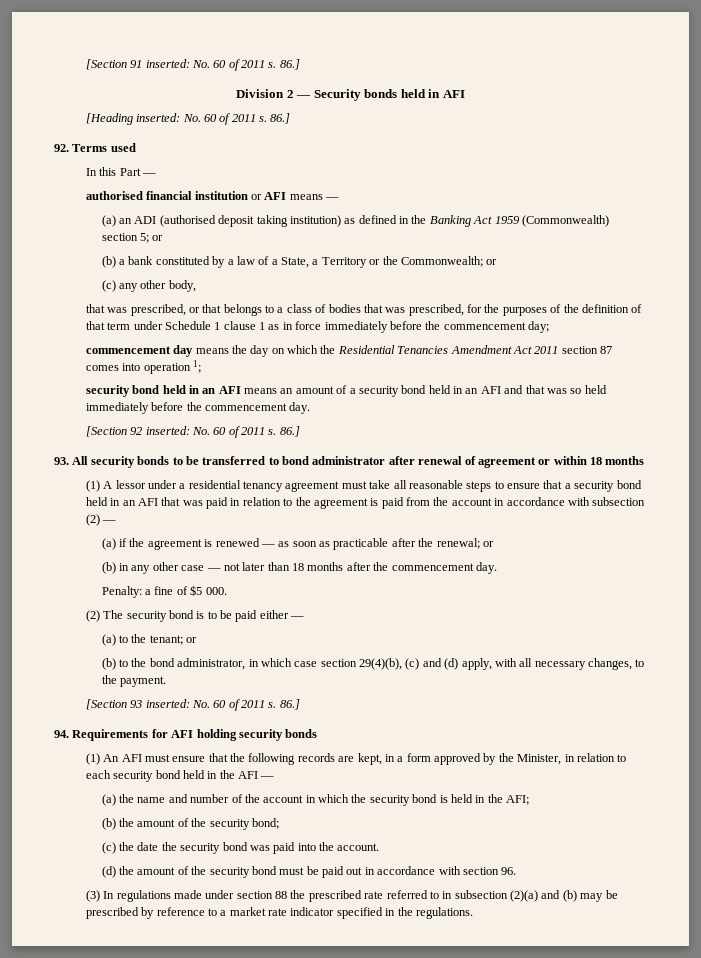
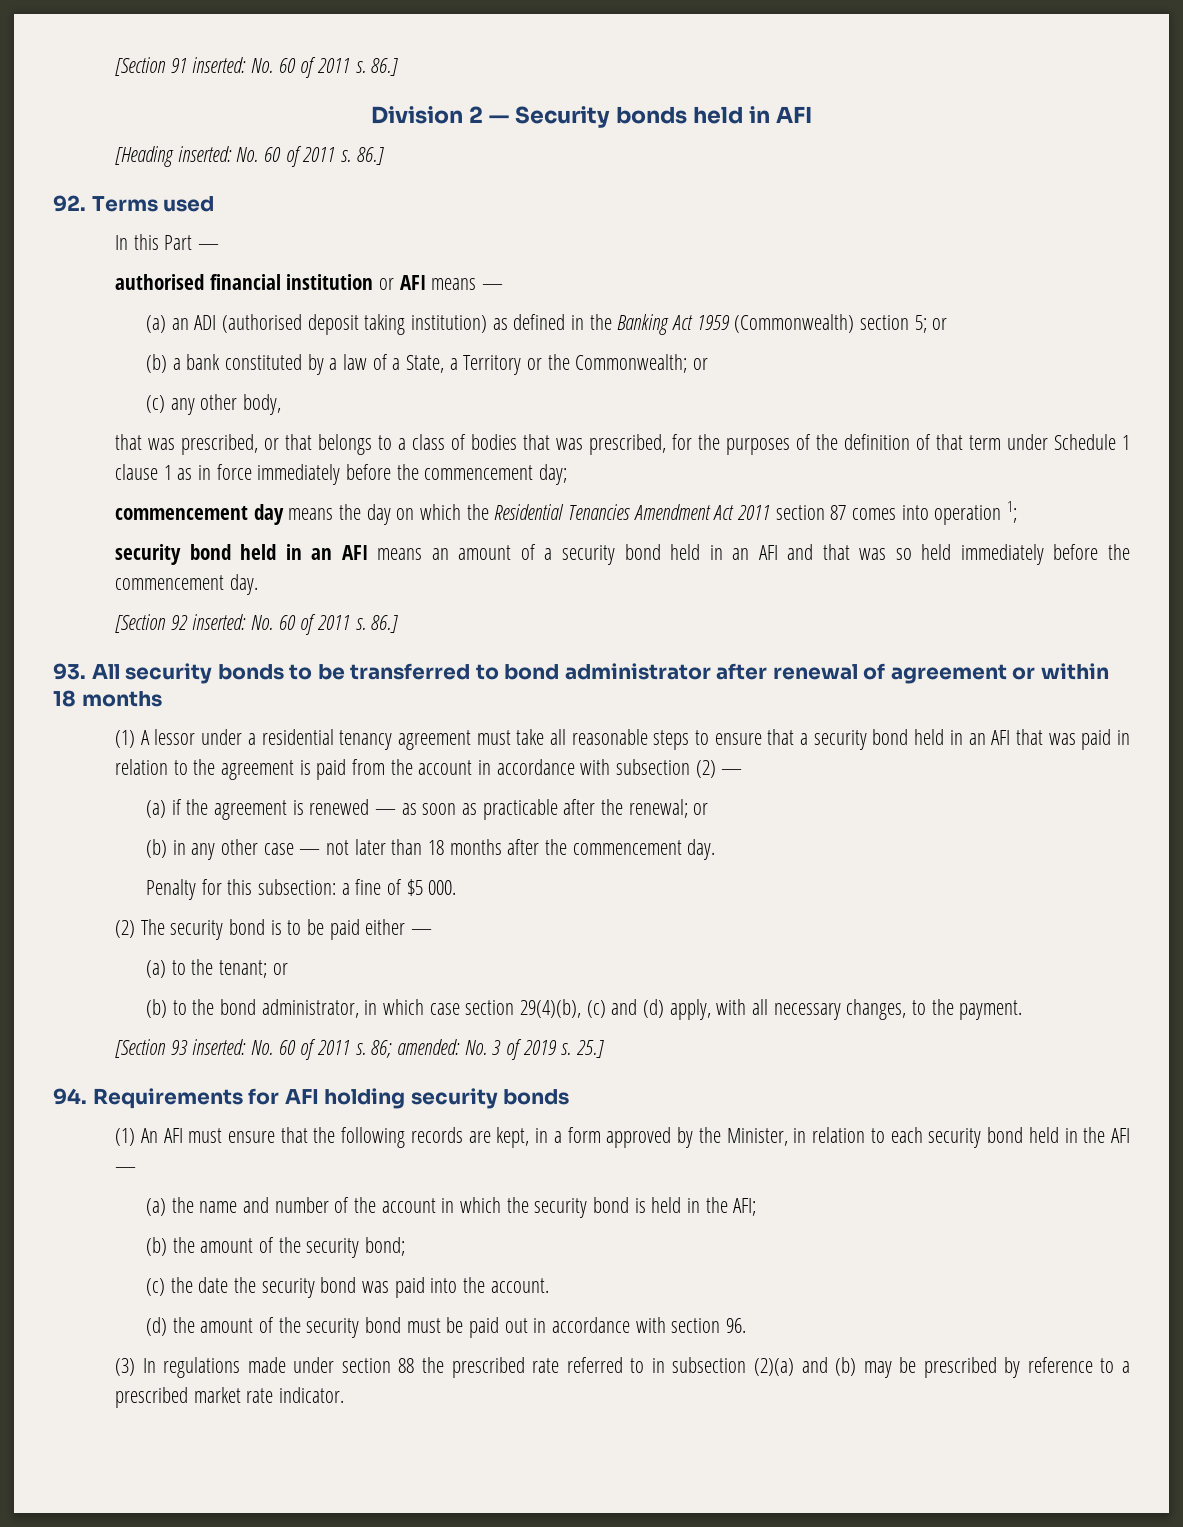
[101,586,142,598] Penalty: -> [146,879,337,900] Penalty for this subsection:
[279,699,300,710] 86.] -> [371,1039,605,1060] 86; amended: No. 3 of 2019 s. 25.]
(227, 913) none -> [115,1387,189,1408] prescribed
[290,907,473,919] indicator specified in the regulations. -> [279,1387,345,1403] indicator.

